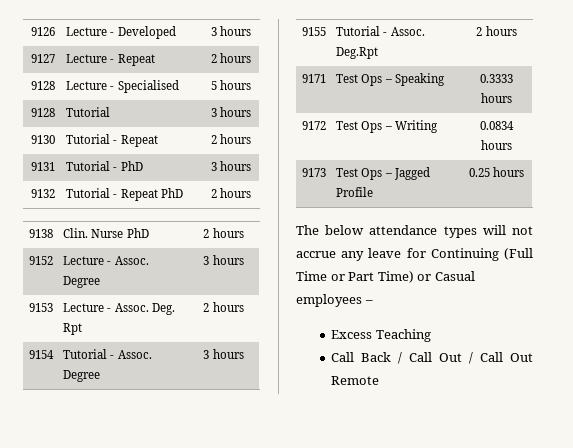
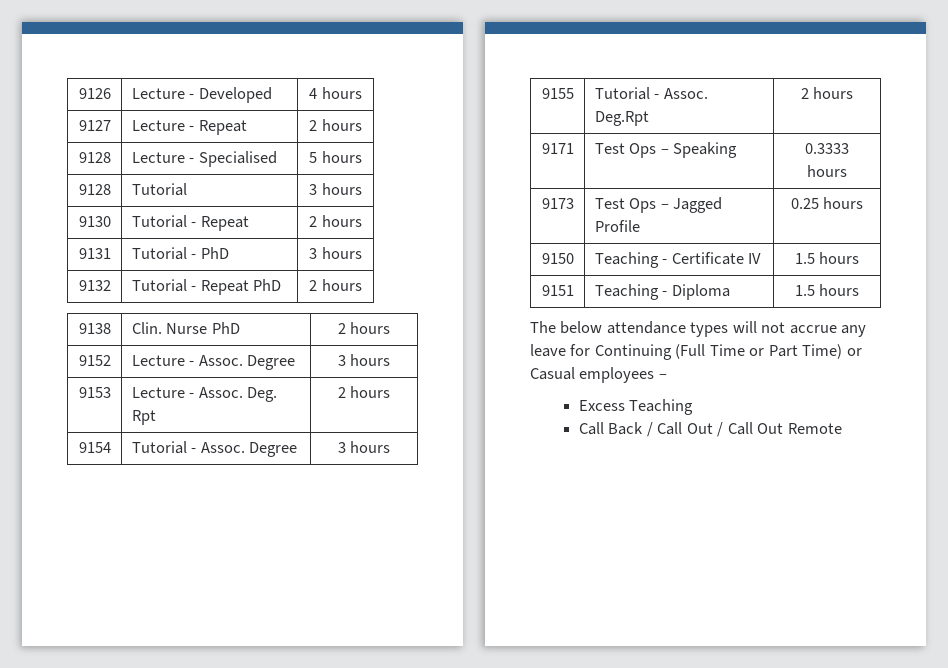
[210,27,217,36] 3 -> [309,88,318,99] 4
[302,121,326,130] [336,120,438,133] [480,121,514,130] [481,140,512,150] // 9172 | Test Ops – Writing | 0.0834 hours -> (847, 171) none
(525, 172) none -> [541,253,574,264] [594,252,762,268] [794,252,860,264] [541,285,574,296] [594,284,730,300] [794,284,860,296] // 9150 | Teaching - Certificate IV | 1.5 hours // 9151 | Teaching - Diploma | 1.5 hours

